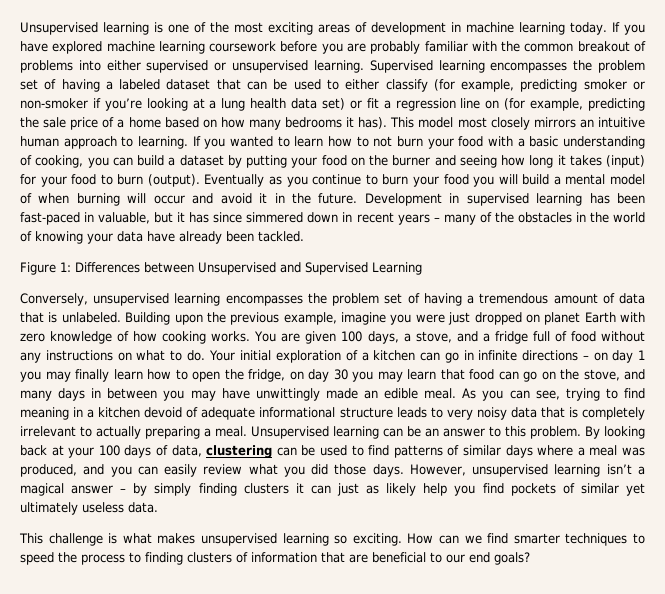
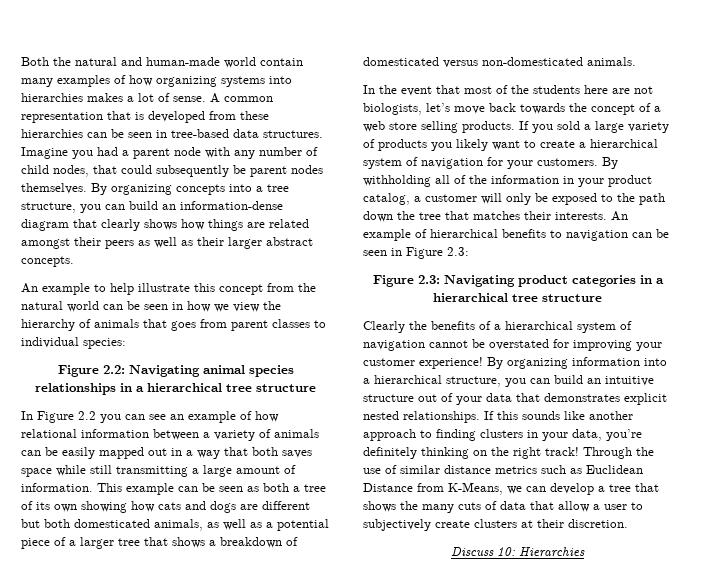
[20,22,645,35] [20,41,646,54] [20,60,645,73] [20,79,645,92] [20,98,646,111] [20,117,645,130] [20,136,646,149] [20,155,645,168] [20,174,645,187] [20,193,645,206] [20,212,645,225] [20,231,304,244] [20,262,422,275] [20,293,646,306] [20,312,645,325] [20,331,646,344] [20,350,645,363] [20,369,645,382] [20,388,645,401] [20,407,645,420] [20,426,645,439] [20,445,646,458] [20,464,645,477] [20,483,645,496] [20,502,158,515] [19,533,646,546] [20,552,530,565] Unsupervised learning is one of the most exciting areas of development in machine learning today. If you have explored machine learning coursework before you are probably familiar with the common breakout of problems into either supervised or unsupervised learning. Supervised learning encompasses the problem set of having a labeled dataset that can be used to either classify (for example, predicting smoker or non-smoker if you’re looking at a lung health data set) or fit a regression line on (for example, predicting the sale price of a home based on how many bedrooms it has). This model most closely mirrors an intuitive human approach to learning. If you wanted to learn how to not burn your food with a basic understanding of cooking, you can build a dataset by putting your food on the burner and seeing how long it takes (input) for your food to burn (output). Eventually as you continue to burn your food you will build a mental model of when burning will occur and avoid it in the future. Development in supervised learning has been fast-paced in valuable, but it has since simmered down in recent years – many of the obstacles in the world of knowing your data have already been tackled. // Figure 1: Differences between Unsupervised and Supervised Learning // Conversely, unsupervised learning encompasses the problem set of having a tremendous amount of data that is unlabeled. Building upon the previous example, imagine you were just dropped on planet Earth with zero knowledge of how cooking works. You are given 100 days, a stove, and a fridge full of food without any instructions on what to do. Your initial exploration of a kitchen can go in infinite directions – on day 1 you may finally learn how to open the fridge, on day 30 you may learn that food can go on the stove, and many days in between you may have unwittingly made an edible meal. As you can see, trying to find meaning in a kitchen devoid of adequate informational structure leads to very noisy data that is completely irrelevant to actually preparing a meal. Unsupervised learning can be an answer to this problem. By looking back at your 100 days of data, clustering can be used to find patterns of similar days where a meal was produced, and you can easily review what you did those days. However, unsupervised learning isn’t a magical answer – by simply finding clusters it can just as likely help you find pockets of similar yet ultimately useless data. // This challenge is what makes unsupervised learning so exciting. How can we find smarter techniques to speed the process to finding clusters of information that are beneficial to our end goals? -> [21,57,303,68] [21,75,292,87] [21,93,273,103] [21,111,269,123] [21,129,323,138] [21,147,318,159] [21,165,323,177] [21,183,289,195] [21,201,283,213] [21,219,309,231] [21,237,313,249] [21,256,74,267] [21,283,316,295] [21,301,281,312] [21,319,326,331] [21,337,126,349] [57,365,294,377] [35,383,316,395] [21,411,279,423] [21,429,319,441] [21,447,312,459] [21,465,296,477] [21,483,326,495] [21,501,310,513] [21,519,329,531] [21,537,298,549] [363,57,636,68] [363,85,653,96] [363,103,661,115] [363,121,669,133] [363,139,658,151] [363,157,618,169] [363,175,652,187] [363,193,665,205] [363,211,628,222] [363,229,669,241] [363,247,469,259] [372,275,664,287] [433,293,602,302] [363,321,632,333] [363,339,662,351] [363,357,667,369] [363,375,654,387] [363,393,667,405] [363,411,633,423] [363,429,642,441] [363,447,654,459] [363,465,643,474] [363,482,659,495] [363,501,643,513] [363,519,628,531] [451,547,585,557] Both the natural and human-made world contain many examples of how organizing systems into hierarchies makes a lot of sense. A common representation that is developed from these hierarchies can be seen in tree-based data structures. Imagine you had a parent node with any number of child nodes, that could subsequently be parent nodes themselves. By organizing concepts into a tree structure, you can build an information-dense diagram that clearly shows how things are related amongst their peers as well as their larger abstract concepts. // An example to help illustrate this concept from the natural world can be seen in how we view the hierarchy of animals that goes from parent classes to individual species: // Figure 2.2: Navigating animal species relationships in a hierarchical tree structure // In Figure 2.2 you can see an example of how relational information between a variety of animals can be easily mapped out in a way that both saves space while still transmitting a large amount of information. This example can be seen as both a tree of its own showing how cats and dogs are different but both domesticated animals, as well as a potential piece of a larger tree that shows a breakdown of domesticated versus non-domesticated animals. // In the event that most of the students here are not biologists, let’s move back towards the concept of a web store selling products. If you sold a large variety of products you likely want to create a hierarchical system of navigation for your customers. By withholding all of the information in your product catalog, a customer will only be exposed to the path down the tree that matches their interests. An example of hierarchical benefits to navigation can be seen in Figure 2.3: // Figure 2.3: Navigating product categories in a hierarchical tree structure // Clearly the benefits of a hierarchical system of navigation cannot be overstated for improving your customer experience! By organizing information into a hierarchical structure, you can build an intuitive structure out of your data that demonstrates explicit nested relationships. If this sounds like another approach to finding clusters in your data, you’re definitely thinking on the right track! Through the use of similar distance metrics such as Euclidean Distance from K-Means, we can develop a tree that shows the many cuts of data that allow a user to subjectively create clusters at their discretion. // Discuss 10: Hierarchies

